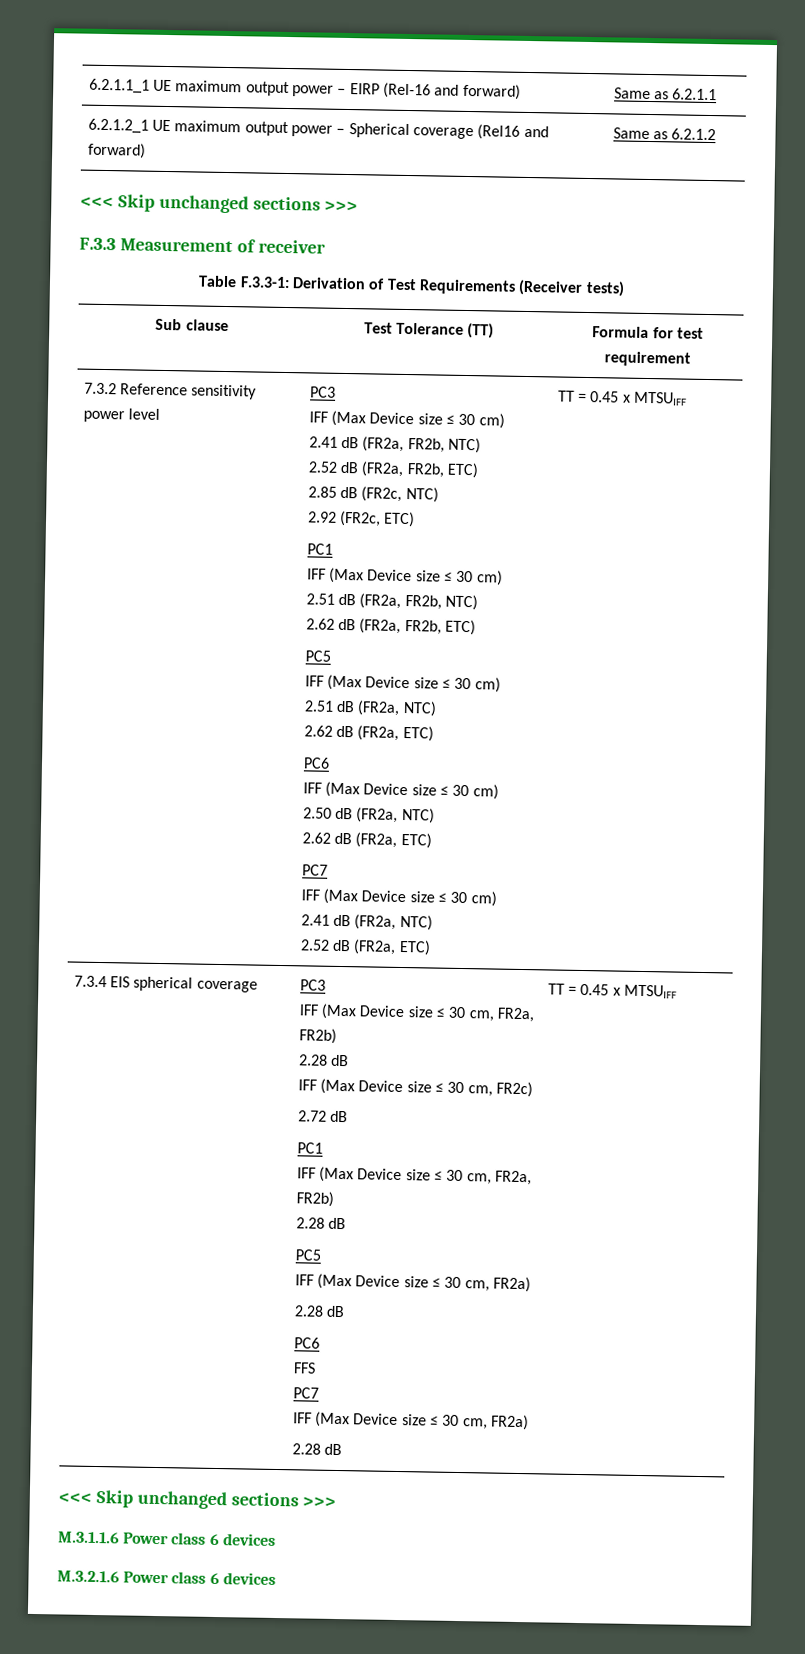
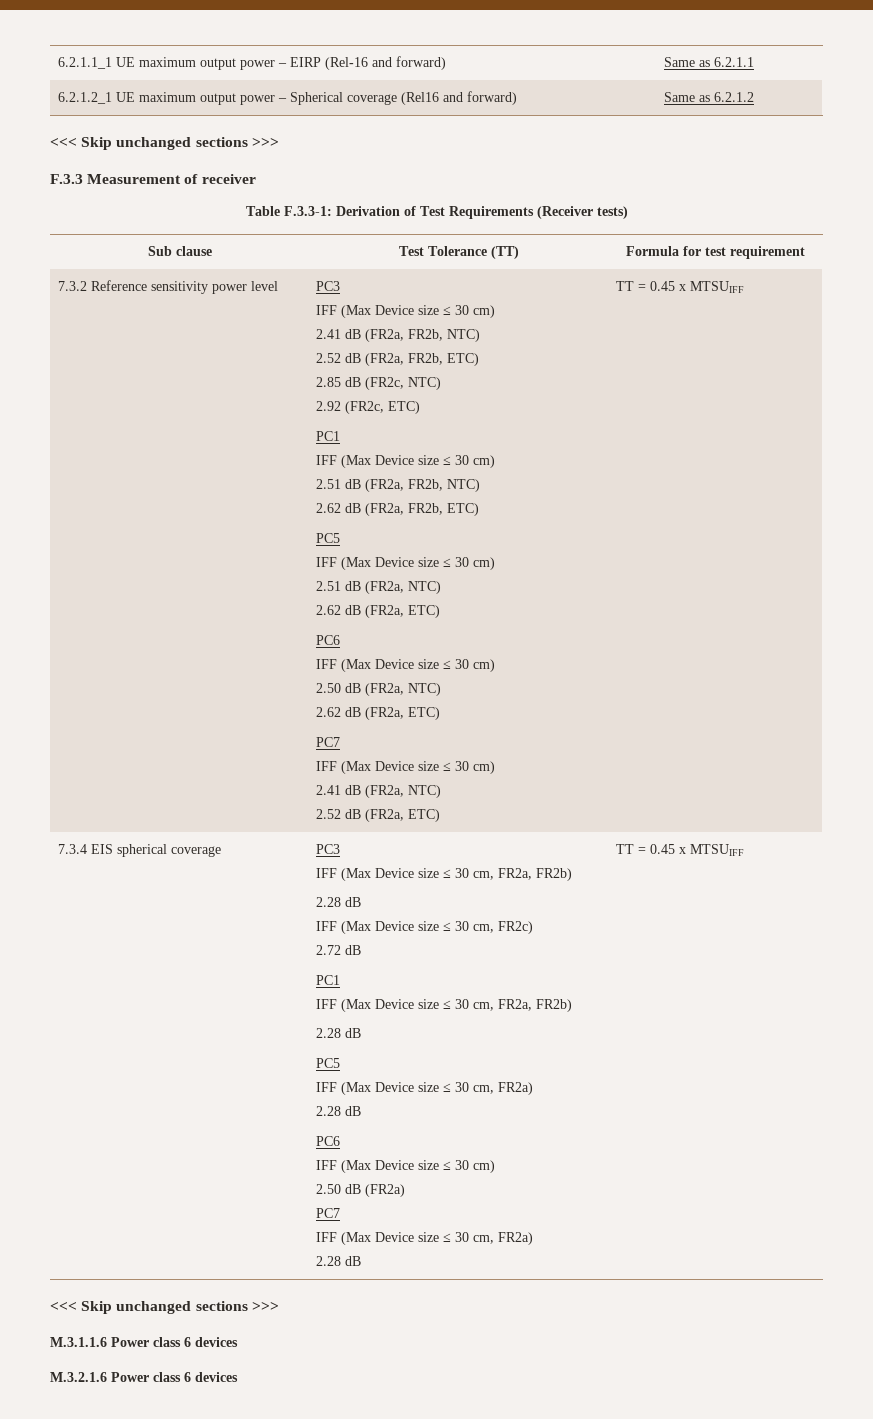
[292,1362,316,1374] FFS -> [316,1160,496,1173] [316,1184,406,1197] IFF (Max Device size ≤ 30 cm) // 2.50 dB (FR2a)

